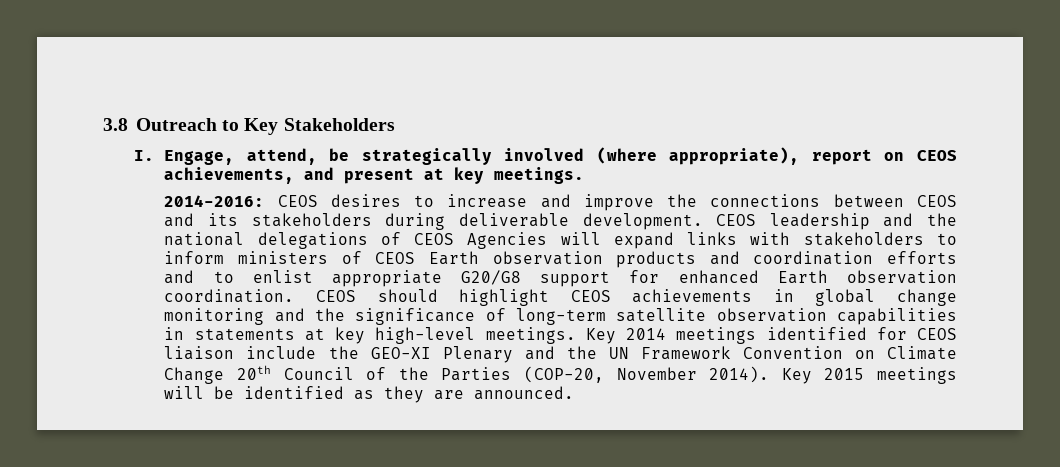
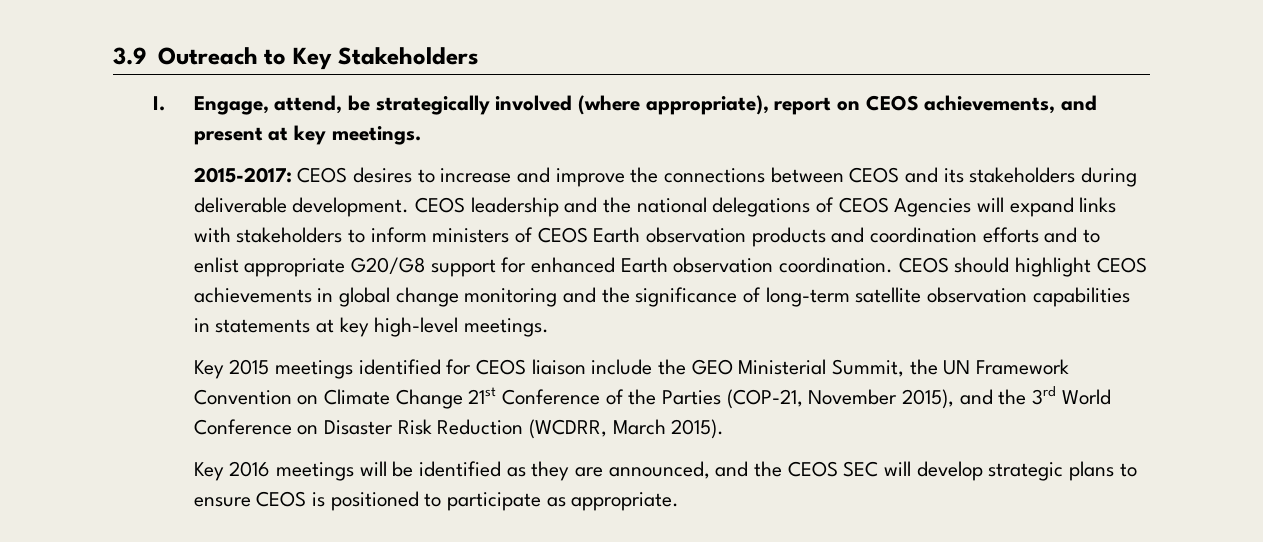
[103,118,128,131] 3.8 -> [113,47,147,65] 3.9
[164,195,265,207] 2014-2016: -> [193,167,292,183] 2015-2017:
[585,328,667,344] Key 2014 -> [193,359,270,379] // Key 2015
[370,346,555,363] GEO-XI Plenary and -> [691,359,904,377] GEO Ministerial Summit,
[236,365,354,380] 20th Council -> [468,387,600,405] 21st Conference
[523,366,865,384] (COP-20, November 2014). Key 2015 -> [726,386,1111,409] [193,419,725,439] [193,461,271,481] (COP-21, November 2015), and the 3rd World Conference on Disaster Risk Reduction (WCDRR, March 2015). // Key 2016
[474,386,575,400] announced. -> [608,461,1137,481] [193,491,680,511] announced, and the CEOS SEC will develop strategic plans to ensure CEOS is positioned to participate as appropriate.

